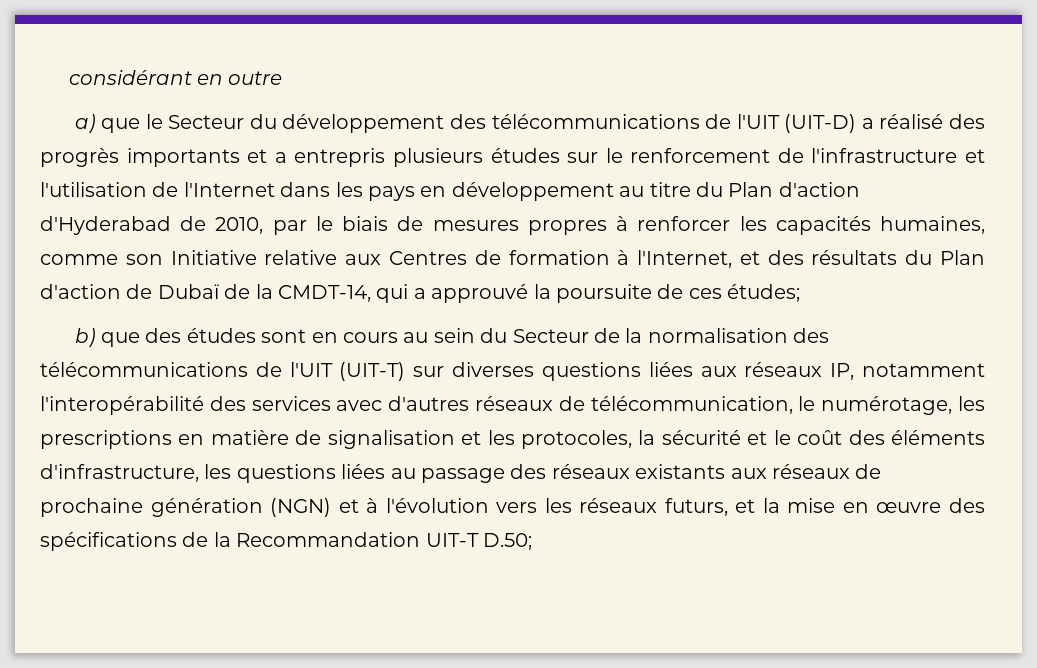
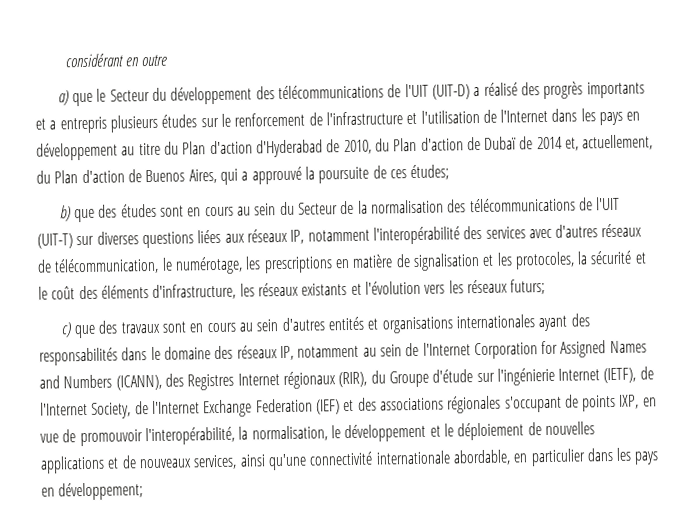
[272,216,986,235] [40,250,898,268] par le biais de mesures propres à renforcer les capacités humaines, comme son Initiative relative aux Centres de formation à l'Internet, et des résultats -> (372, 147) none
[255,284,371,302] la CMDT-14, -> [536,134,654,151] [36,168,217,184] 2014 et, actuellement, du Plan d'action de Buenos Aires,
[236,464,882,483] [40,498,985,517] [40,532,532,551] questions liées au passage des réseaux existants aux réseaux de prochaine génération (NGN) et à l'évolution vers les réseaux futurs, et la mise en œuvre des spécifications de la Recommandation UIT-T D.50; -> [257,279,546,297] [60,313,590,339] [39,340,647,366] [39,366,654,391] [40,394,657,419] [40,421,595,447] [40,447,660,474] [41,482,144,501] réseaux existants et l'évolution vers les réseaux futurs; // c) que des travaux sont en cours au sein d'autres entités et organisations internationales ayant des responsabilités dans le domaine des réseaux IP, notamment au sein de l'Internet Corporation for Assigned Names and Numbers (ICANN), des Registres Internet régionaux (RIR), du Groupe d'étude sur l'ingénierie Internet (IETF), de l'Internet Society, de l'Internet Exchange Federation (IEF) et des associations régionales s'occupant de points IXP, en vue de promouvoir l'interopérabilité, la normalisation, le développement et le déploiement de nouvelles applications et de nouveaux services, ainsi qu'une connectivité internationale abordable, en particulier dans les pays en développement;

